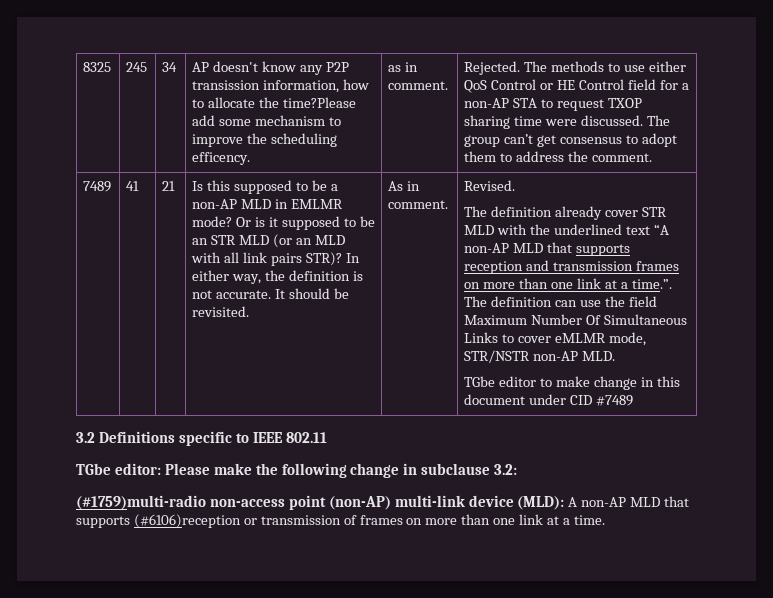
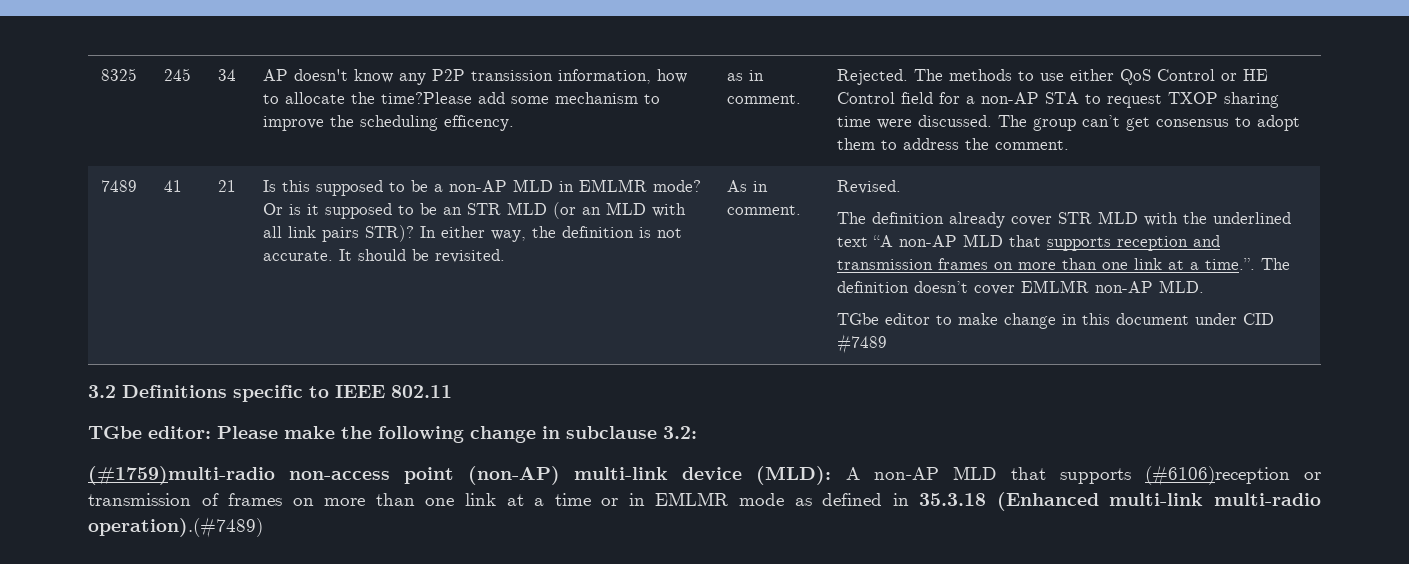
[555,296,657,307] [464,314,687,325] [464,332,646,346] [464,350,531,363] can use the field Maximum Number Of Simultaneous Links to cover eMLMR mode, STR/NSTR -> [914,280,1090,295] doesn’t cover EMLMR
[573,515,605,525] time. -> [554,492,1321,511] [88,517,263,538] time or in EMLMR mode as defined in 35.3.18 (Enhanced multi-link multi-radio operation).(#7489)

